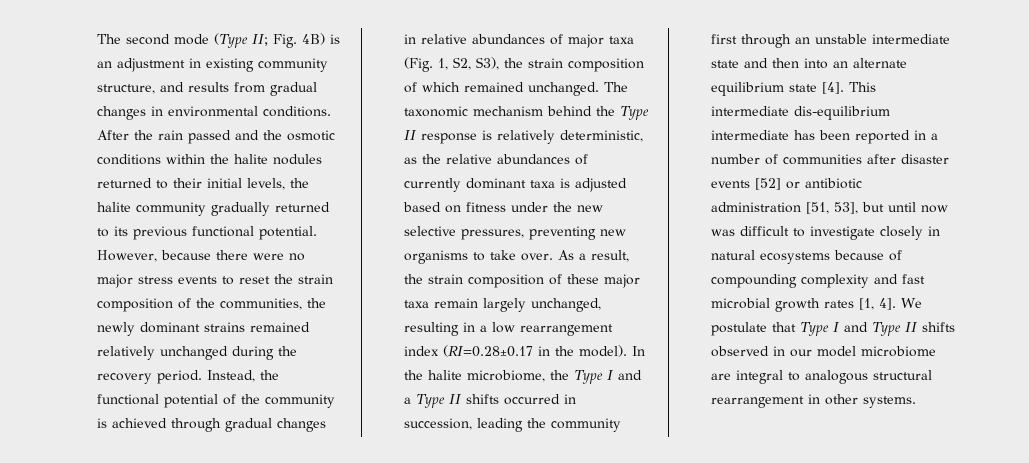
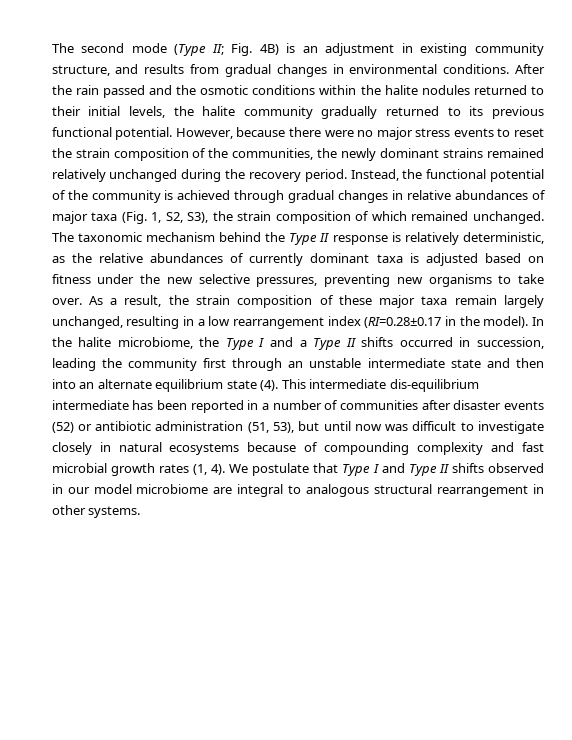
[821,82,844,94] [4]. -> [260,380,279,391] (4).
[754,178,781,190] [52] -> [51,422,74,433] (52)
[805,202,858,214] [51, 53], -> [247,422,295,433] (51, 53),
[858,298,896,310] [1, 4]. -> [192,464,226,475] (1, 4).

